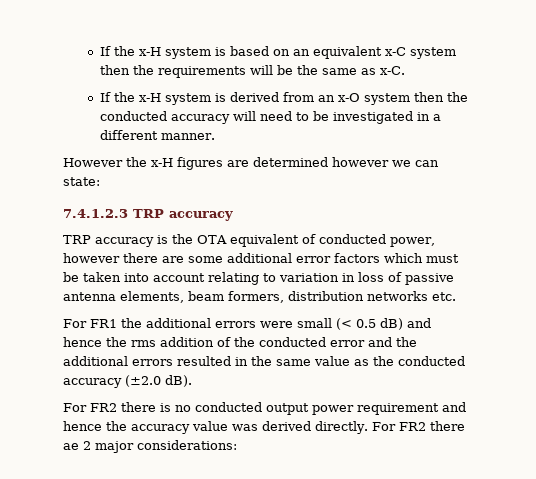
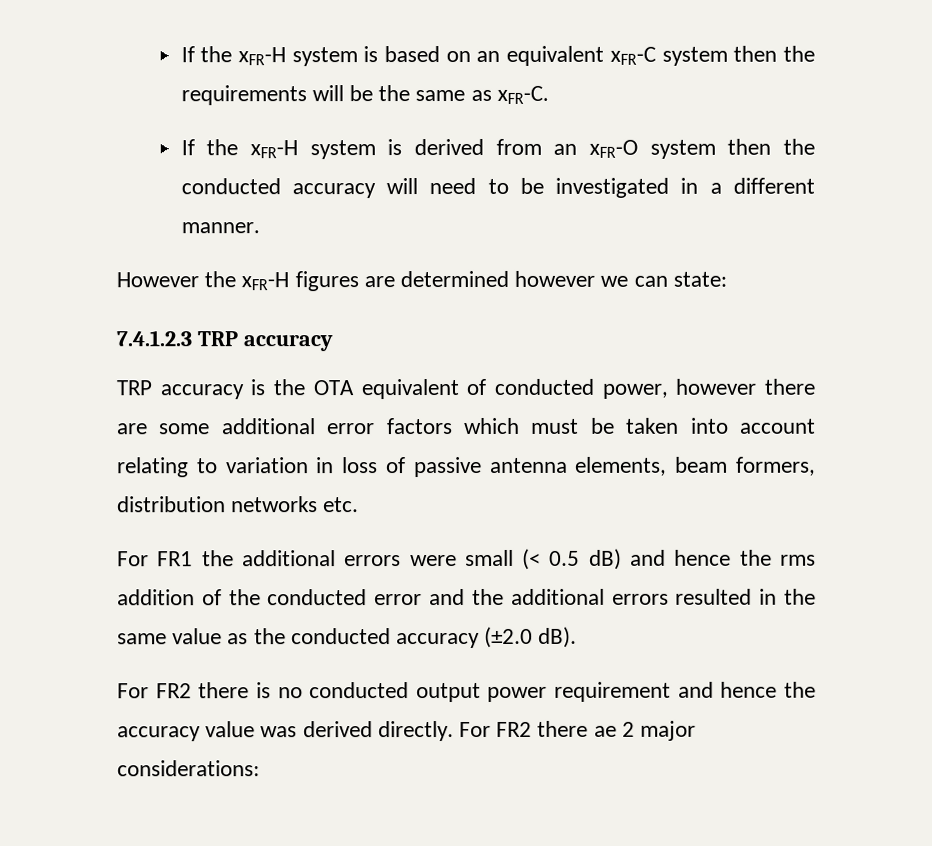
[99,46,161,56] If the x-H -> [180,46,286,66] If the xFR-H
[384,47,406,56] x-C -> [609,46,656,65] xFR-C
[379,66,405,75] [99,92,161,102] x-C. // If the x-H -> [496,85,549,104] [180,139,298,159] xFR-C. // If the xFR-H
[337,93,360,102] x-O -> [588,139,638,158] xFR-O
[151,158,173,167] x-H -> [241,272,290,291] xFR-H

